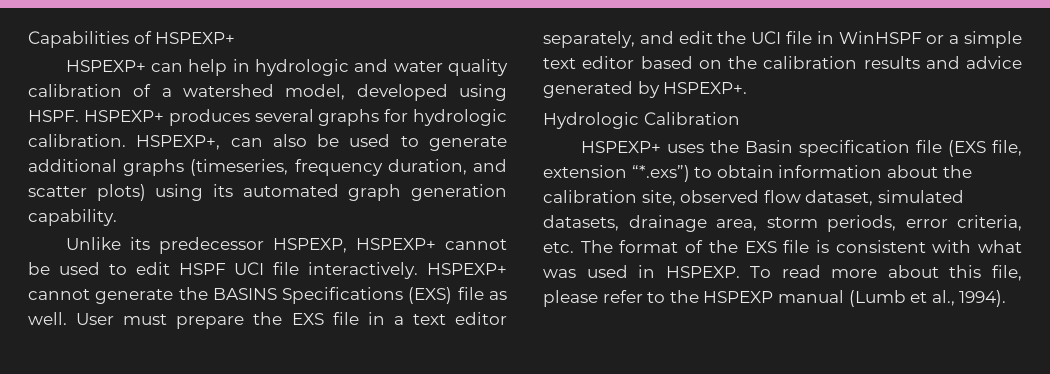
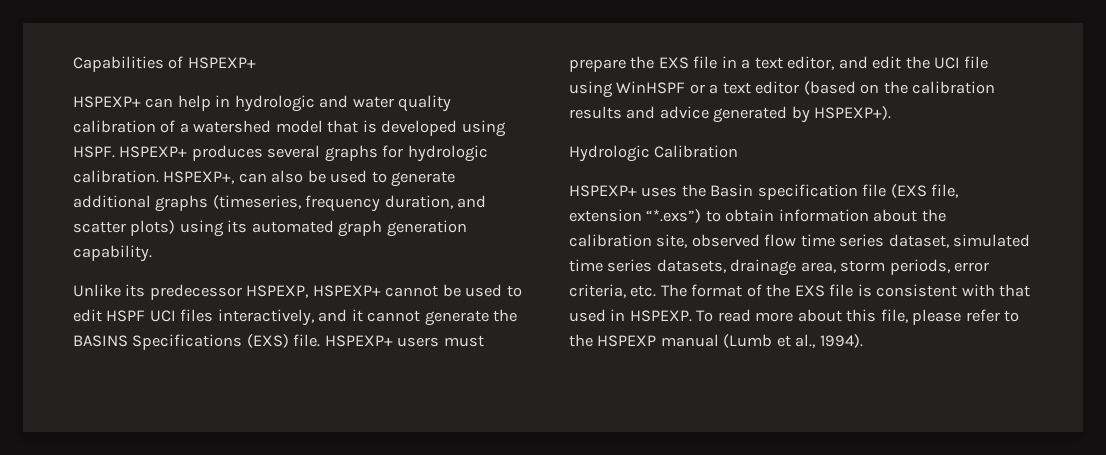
[285,84,346,100] model, -> [275,120,377,133] model that is
[273,262,507,279] file interactively. HSPEXP+ -> [180,309,363,326] files interactively, and it
[457,287,507,300] [28,312,115,325] file as well. User -> [293,334,440,347] file. HSPEXP+ users
[455,312,508,325] [543,31,635,48] editor separately, -> [787,56,835,70] editor,
[816,31,834,44] in -> [569,81,613,98] using
[964,31,1022,48] [543,56,693,69] simple text editor based -> [722,81,856,95] text editor (based
[663,82,748,94] HSPEXP+. -> [814,106,892,120] HSPEXP+).
[805,190,964,206] dataset, simulated -> [800,234,1031,248] [569,259,653,272] time series dataset, simulated time series
[977,240,1022,253] [543,269,576,278] what was -> [999,284,1031,297] that

